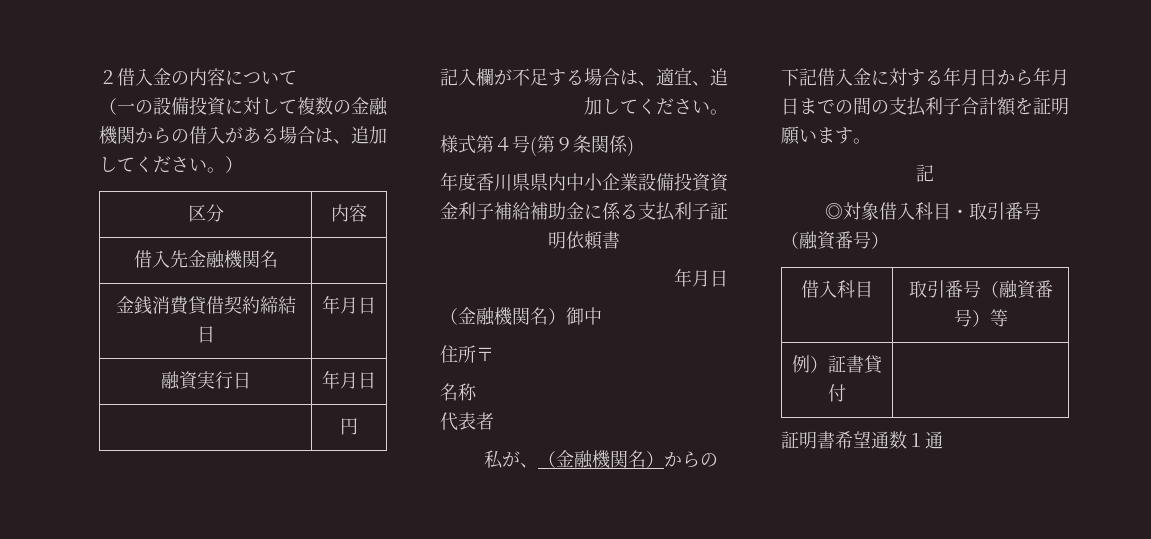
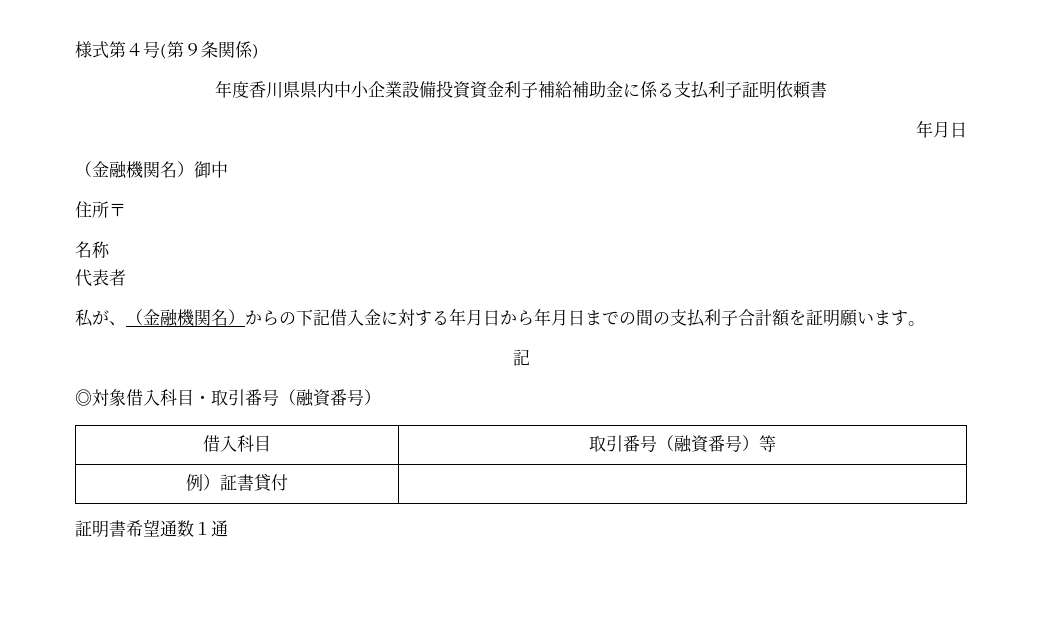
[99,68,297,86] [99,97,388,116] [99,126,387,145] [99,156,243,173] [187,204,224,222] [331,204,367,222] [133,250,278,269] [115,296,296,315] [196,326,215,343] [322,295,376,314] [160,371,251,390] [322,370,376,389] [340,418,358,435] [440,68,728,86] [584,97,728,115] ２借入金の内容について // （一の設備投資に対して複数の金融機関からの借入がある場合は、追加してください。） // 区分 | 内容 // 借入先金融機関名 | // 金銭消費貸借契約締結日 | 年月日 // 融資実行日 | 年月日 // | 円 // 記入欄が不足する場合は、適宜、追加してください。 // -> (75, 49) none

